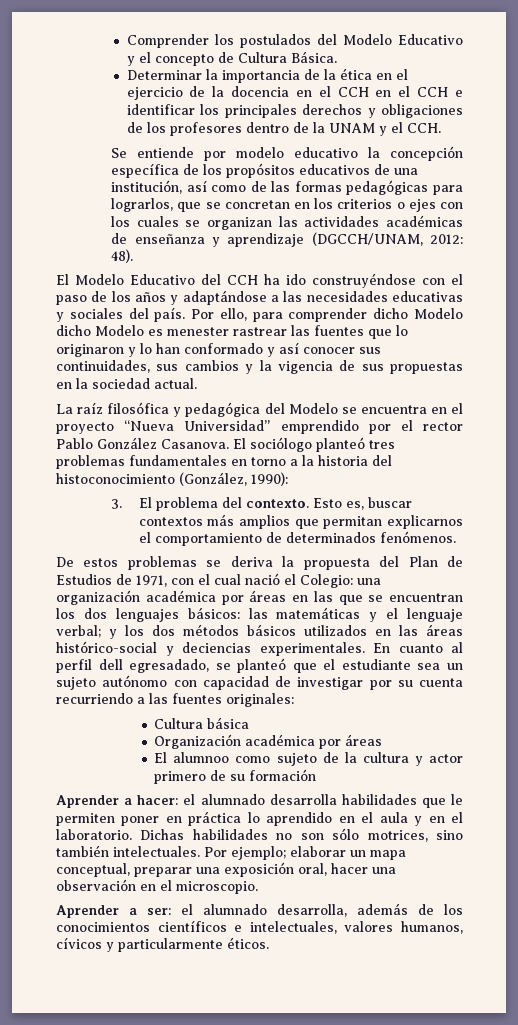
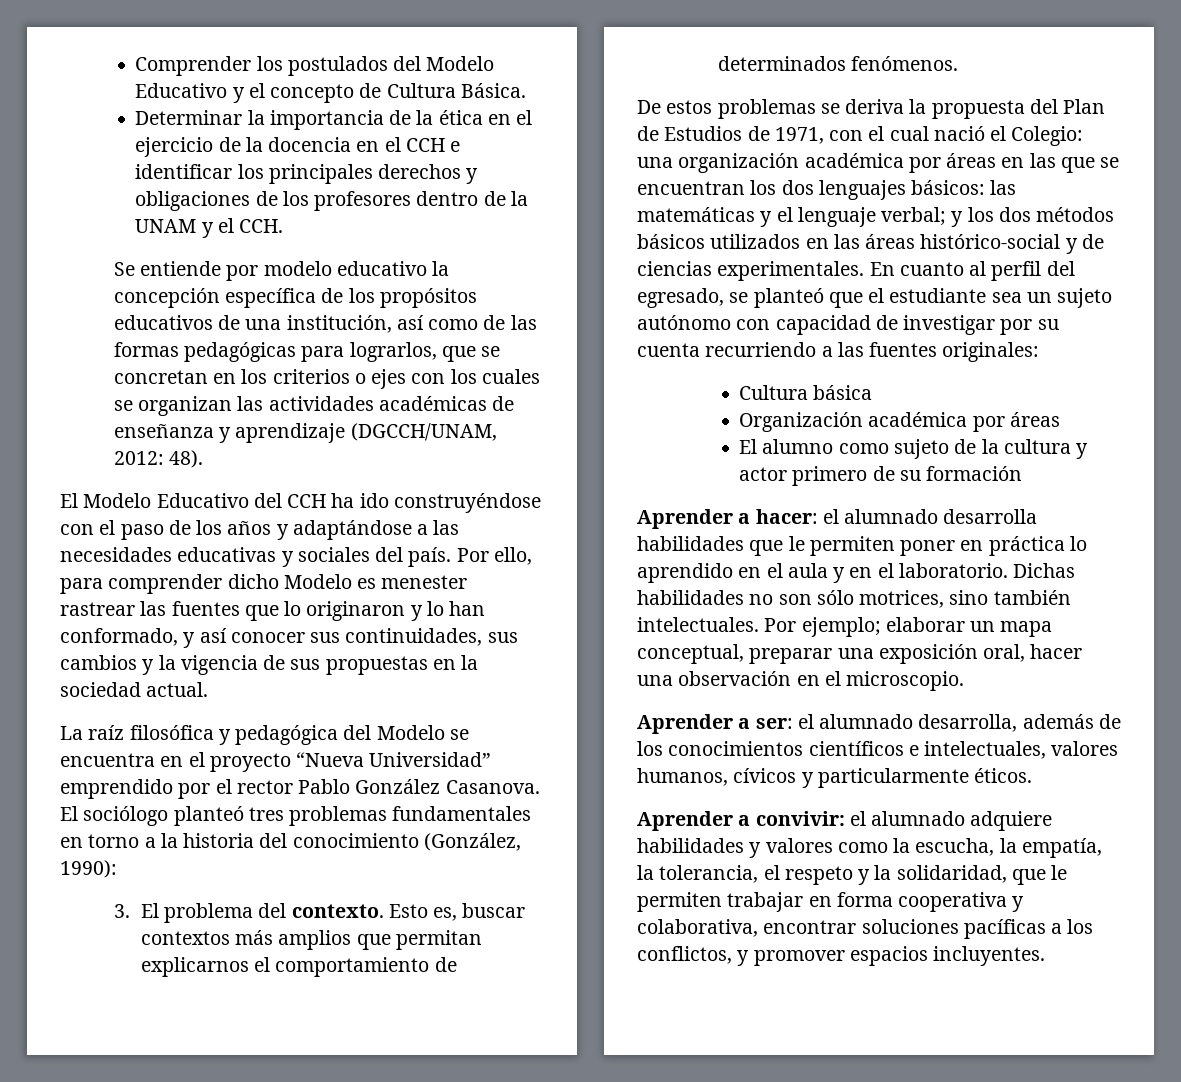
[375,86,449,97] en el CCH -> (445, 145) none
[56,325,144,336] dicho Modelo -> (352, 581) none
[184,343,263,354] conformado -> [60,628,178,646] conformado,
[56,473,175,484] histoconocimiento -> [292,833,419,848] conocimiento
[182,642,251,653] deciencias -> [1081,234,1104,249] [637,261,712,276] de ciencias
[98,659,210,673] dell egresadado, -> [1046,261,1075,276] [637,288,724,308] del egresado,
[173,752,230,763] alumnoo -> [762,439,834,454] alumno
(269, 943) none -> [637,811,1053,831] [637,838,1102,858] [637,865,1068,885] [637,892,1025,912] [637,919,1094,939] [637,946,1046,966] // Aprender a convivir: el alumnado adquiere habilidades y valores como la escucha, la empatía, la tolerancia, el respeto y la solidaridad, que le permiten trabajar en forma cooperativa y colaborativa, encontrar soluciones pacíficas a los conflictos, y promover espacios incluyentes.

